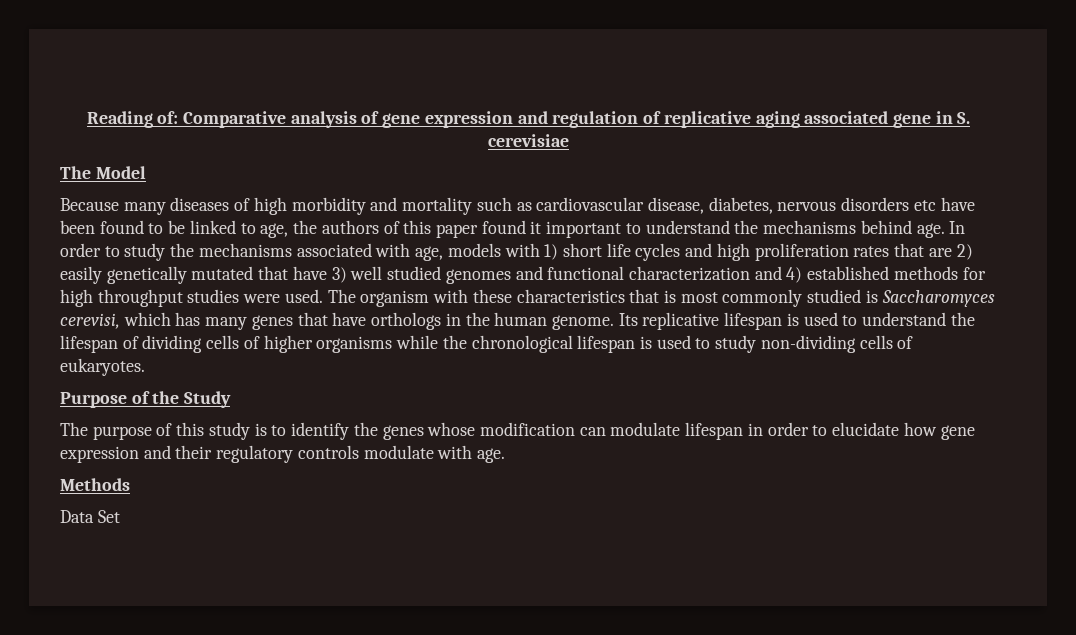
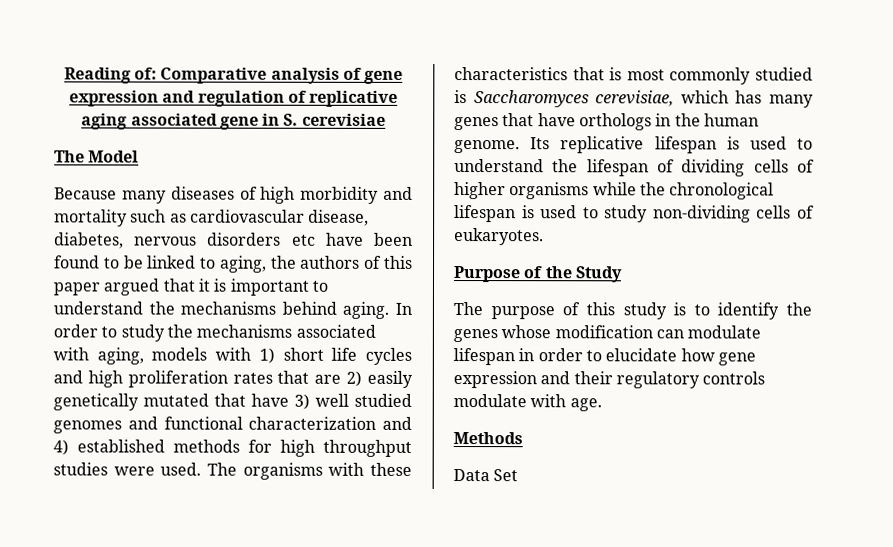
[260,223,289,238] age, -> [219,255,267,273] aging,
[481,220,542,234] found it -> [103,278,227,296] argued that it is
[916,223,945,238] age. -> [342,301,390,319] aging.
[415,246,444,261] age, -> [96,347,144,365] aging,
[360,290,430,307] organism -> [242,462,323,480] organisms
[60,313,120,329] cerevisi, -> [595,90,675,107] cerevisiae,

